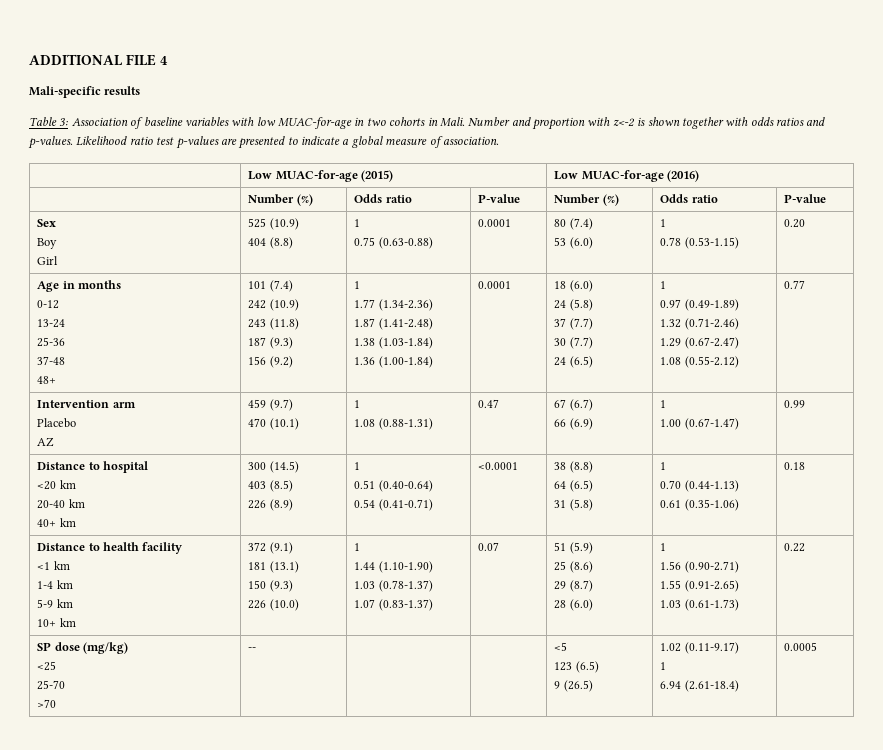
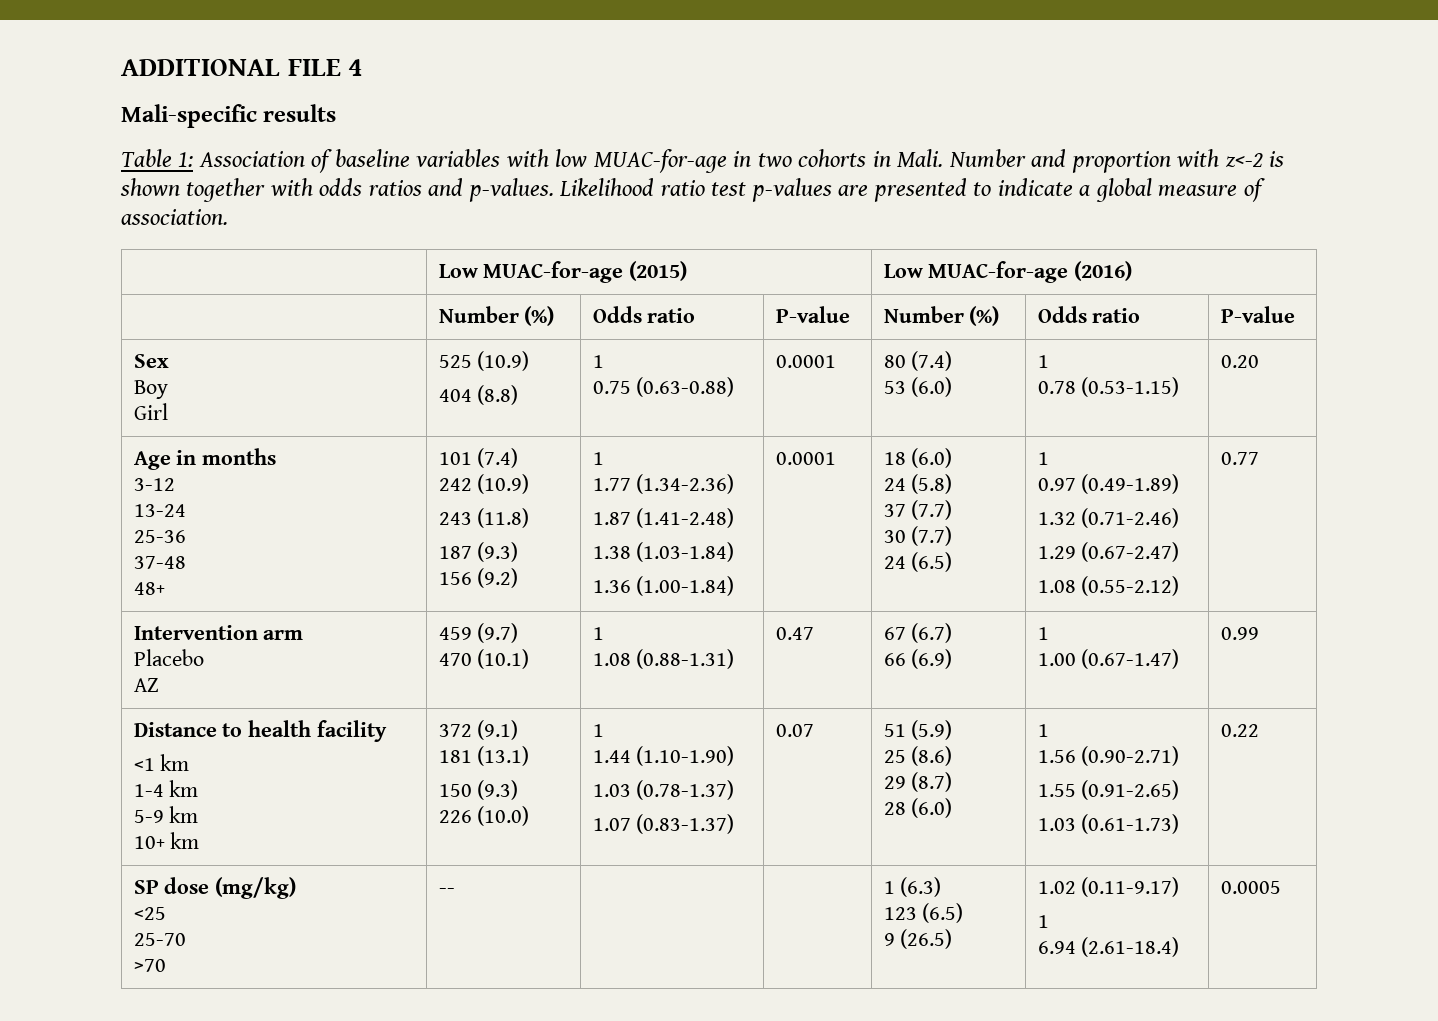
[59,118,69,126] 3: -> [178,152,194,167] 1:
[37,300,60,309] 0-12 -> [133,478,175,491] 3-12
[37,461,149,473] [37,480,76,490] [37,499,85,509] [37,518,76,527] [248,461,299,473] [248,480,293,492] [248,499,293,511] [354,462,361,470] [354,480,433,492] [354,499,433,511] [478,462,519,470] [554,461,593,473] [554,480,593,492] [554,499,593,511] [660,462,667,470] [660,480,739,492] [660,499,739,511] [784,462,806,470] // Distance to hospital // <20 km // 20-40 km // 40+ km | 300 (14.5) // 403 (8.5) // 226 (8.9) | 1 // 0.51 (0.40-0.64) // 0.54 (0.41-0.71) | <0.0001 | 38 (8.8) // 64 (6.5) // 31 (5.8) | 1 // 0.70 (0.44-1.13) // 0.61 (0.35-1.06) | 0.18 -> (1259, 633) none
[554,642,568,651] <5 -> [883,877,942,897] 1 (6.3)

